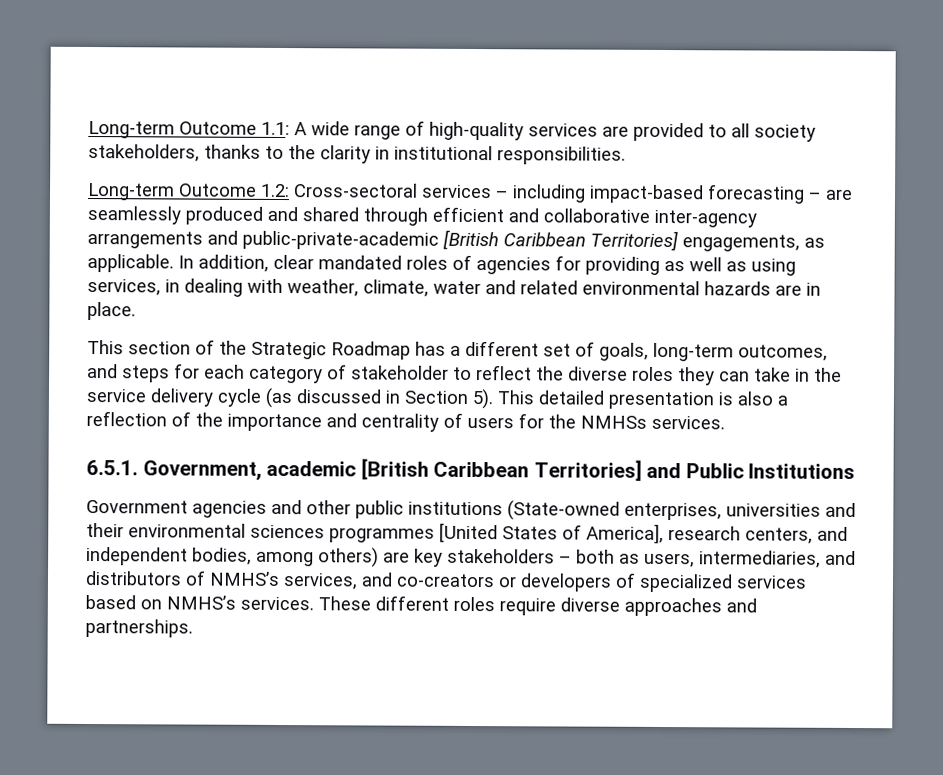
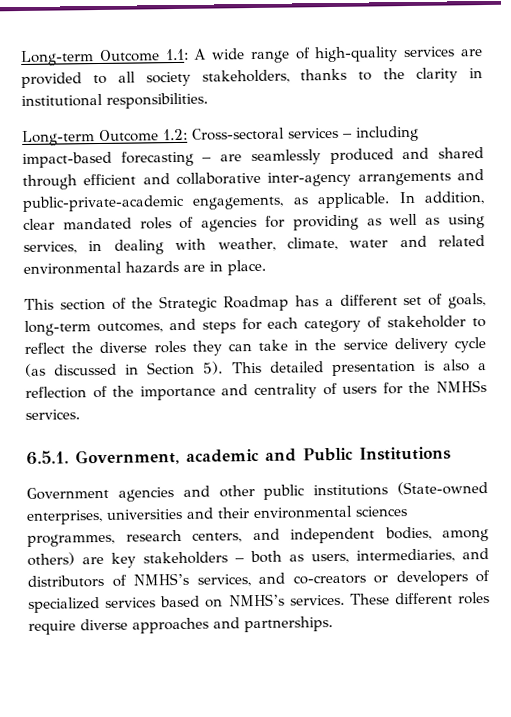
[442,229,678,252] [British Caribbean Territories] -> (185, 203) none
[360,458,642,481] [British Caribbean Territories] -> (259, 455) none
[329,522,664,545] programmes [United States of America], -> [27,533,115,547] programmes,

